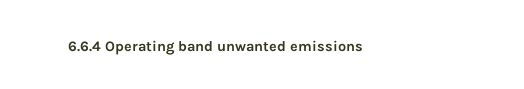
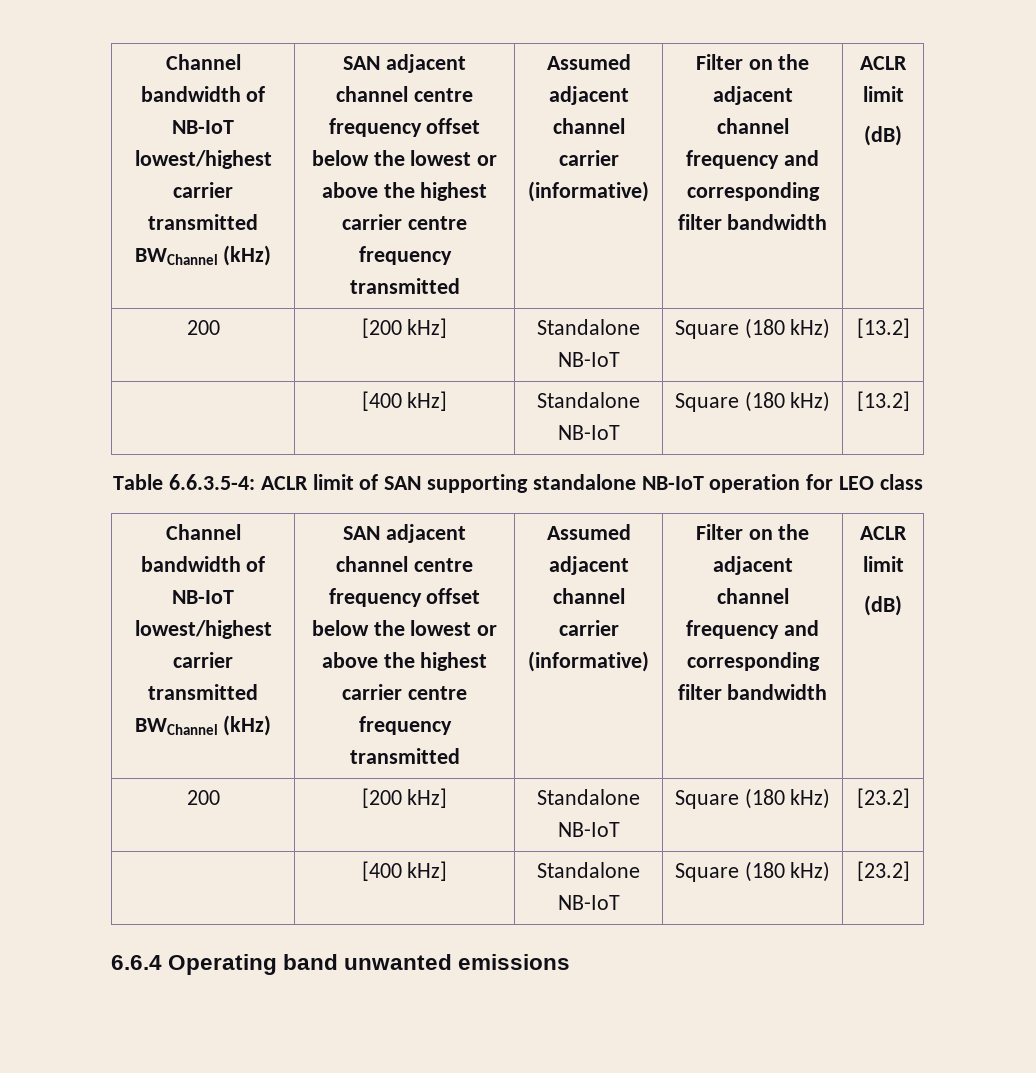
(68, 46) none -> [165,54,241,70] [140,86,266,102] [172,120,234,134] [134,150,272,169] [173,182,233,198] [148,214,258,230] [134,245,272,266] [343,54,466,73] [336,86,473,102] [328,118,481,137] [311,150,498,166] [321,182,488,201] [342,214,467,230] [358,246,452,265] [349,278,460,294] [546,54,631,70] [548,86,629,105] [552,118,625,134] [558,150,619,166] [528,181,649,202] [695,54,810,70] [712,86,793,105] [716,118,789,134] [686,150,819,169] [686,182,820,201] [677,214,828,230] [860,56,907,70] [862,86,904,102] [864,125,902,146] [186,320,220,335] [361,318,448,338] [537,319,640,335] [557,352,620,367] [674,318,831,339] [856,318,910,338] [361,391,448,411] [537,392,640,408] [557,425,620,440] [674,391,831,412] [856,391,910,411] [113,474,923,493] [165,524,241,540] [140,556,266,572] [172,590,234,604] [134,620,272,639] [173,652,233,668] [148,684,258,700] [134,715,272,736] [343,524,466,543] [336,556,473,572] [328,588,481,607] [311,620,498,636] [321,652,488,671] [342,684,467,700] [358,716,452,735] [349,748,460,764] [546,524,631,540] [548,556,629,575] [552,588,625,604] [558,620,619,636] [528,651,649,672] [695,524,810,540] [712,556,793,575] [716,588,789,604] [686,620,819,639] [686,652,820,671] [677,684,828,700] [860,526,907,540] [862,556,904,572] [864,595,902,616] [186,790,220,805] [361,788,448,808] [537,789,640,805] [557,822,620,837] [674,788,831,809] [856,788,910,808] [361,861,448,881] [537,862,640,878] [557,895,620,910] [674,861,831,882] [856,861,910,881] Channel bandwidth of NB-IoT lowest/highest carrier transmitted BWChannel (kHz) | SAN adjacent channel centre frequency offset below the lowest or above the highest carrier centre frequency transmitted | Assumed adjacent channel carrier (informative) | Filter on the adjacent channel frequency and corresponding filter bandwidth | ACLR limit // (dB) // 200 | [200 kHz] | Standalone NB-IoT | Square (180 kHz) | [13.2] // | [400 kHz] | Standalone NB-IoT | Square (180 kHz) | [13.2] // Table 6.6.3.5-4: ACLR limit of SAN supporting standalone NB-IoT operation for LEO class // Channel bandwidth of NB-IoT lowest/highest carrier transmitted BWChannel (kHz) | SAN adjacent channel centre frequency offset below the lowest or above the highest carrier centre frequency transmitted | Assumed adjacent channel carrier (informative) | Filter on the adjacent channel frequency and corresponding filter bandwidth | ACLR limit // (dB) // 200 | [200 kHz] | Standalone NB-IoT | Square (180 kHz) | [23.2] // | [400 kHz] | Standalone NB-IoT | Square (180 kHz) | [23.2] //

